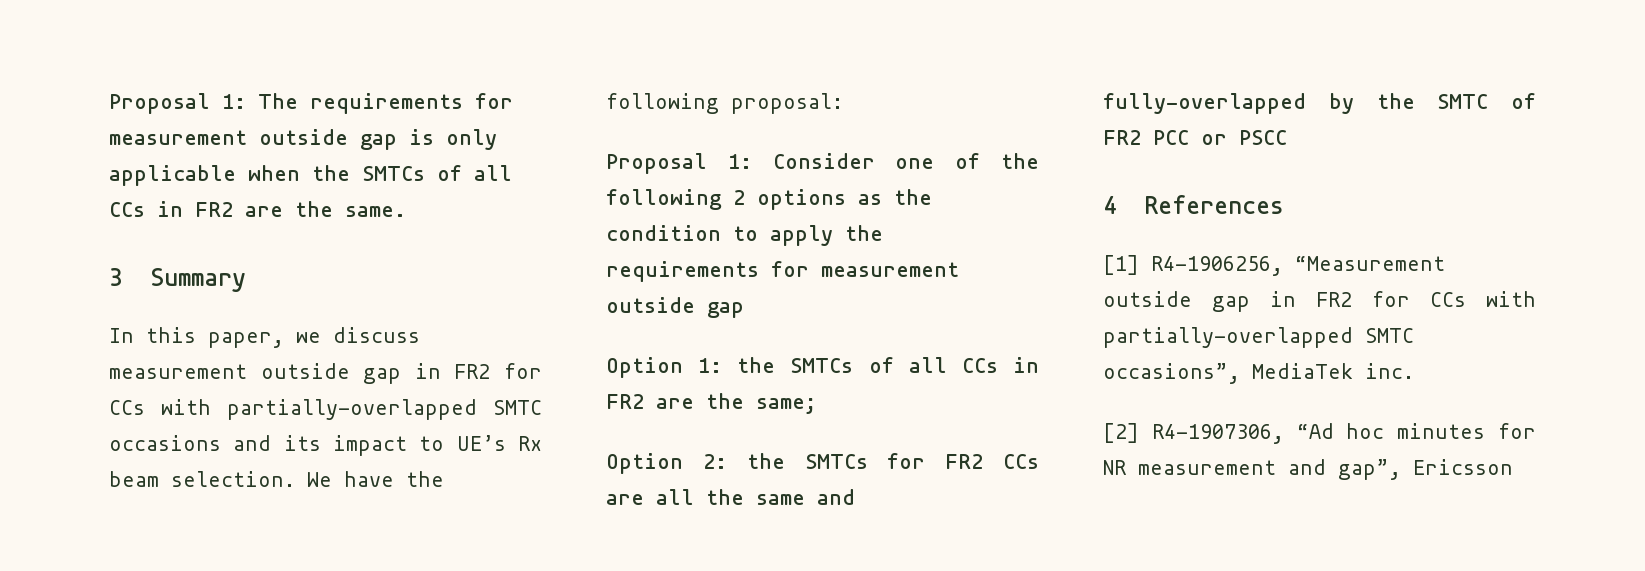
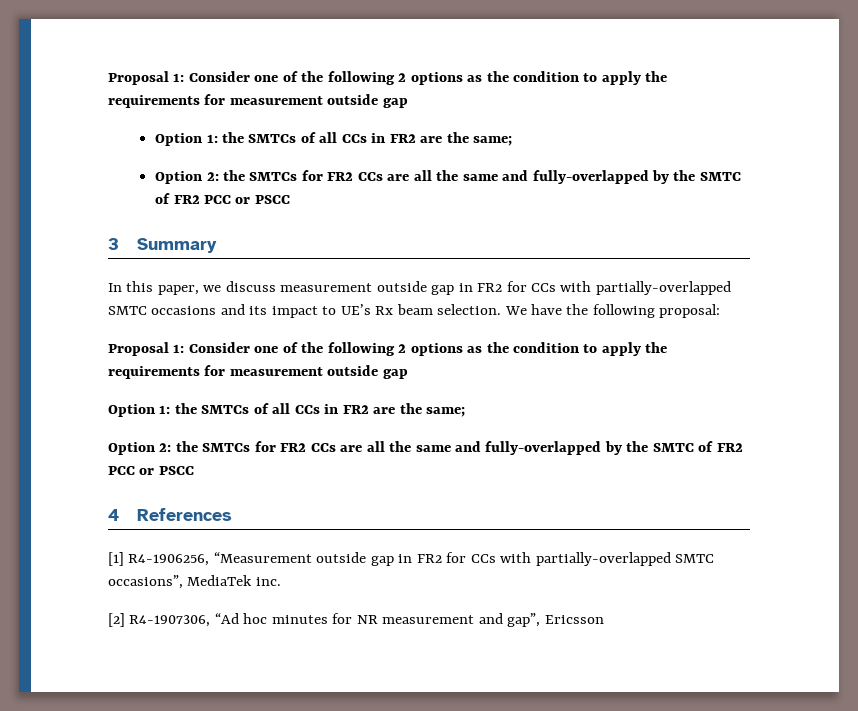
[109,93,513,114] [109,129,497,150] [109,165,512,186] [109,201,406,217] Proposal 1: The requirements for measurement outside gap is only applicable when the SMTCs of all CCs in FR2 are the same. -> [108,71,668,85] [108,94,408,108] [155,132,513,146] [155,170,741,184] [155,193,290,204] Proposal 1: Consider one of the following 2 options as the condition to apply the requirements for measurement outside gap // Option 1: the SMTCs of all CCs in FR2 are the same; // Option 2: the SMTCs for FR2 CCs are all the same and fully-overlapped by the SMTC of FR2 PCC or PSCC

